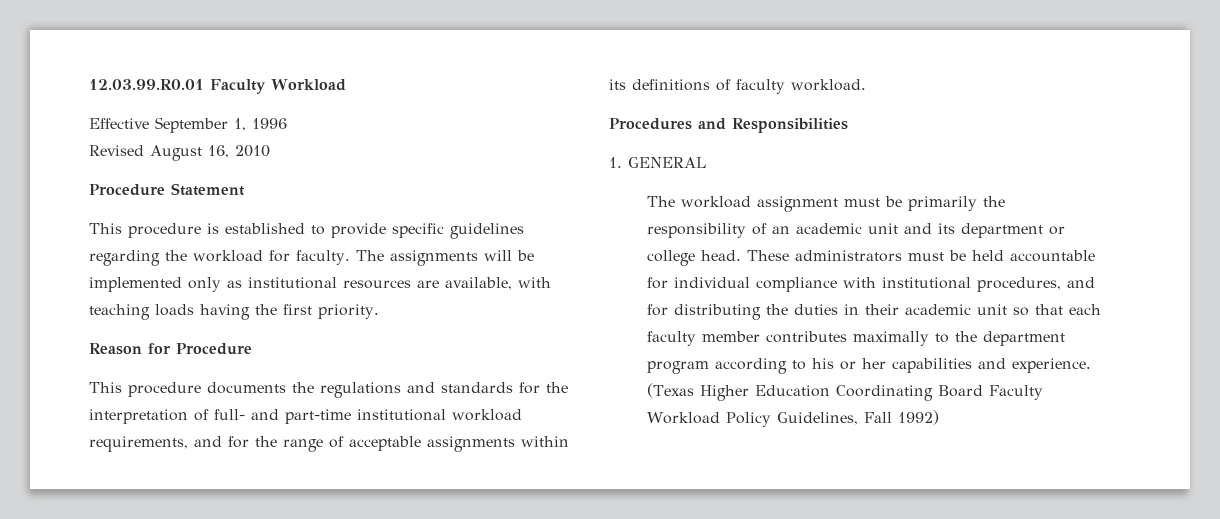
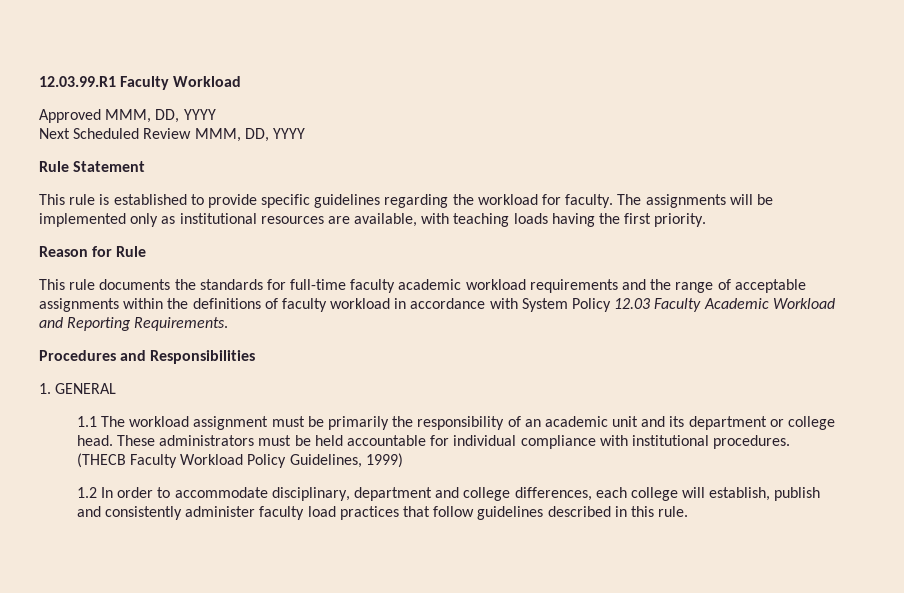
[89,79,204,90] 12.03.99.R0.01 -> [39,76,116,87] 12.03.99.R1
[89,117,287,133] [89,145,270,161] [89,184,165,196] Effective September 1, 1996 // Revised August 16, 2010 // Procedure -> [39,109,216,123] [39,128,305,142] [39,161,69,172] Approved MMM, DD, YYYY // Next Scheduled Review MMM, DD, YYYY // Rule
[128,223,201,238] procedure -> [69,194,96,205] rule
[176,343,252,355] [89,382,201,397] Procedure // This procedure -> [116,246,147,257] [39,279,96,290] Rule // This rule
[320,382,568,398] [89,409,522,424] [89,436,249,452] regulations and standards for the interpretation of full- and part-time institutional workload requirements, and for -> [199,279,647,293] standards for full-time faculty academic workload requirements and
[609,79,626,90] its -> [167,298,189,309] the
[791,79,866,91] workload. -> [330,298,835,312] [39,317,229,331] workload in accordance with System Policy 12.03 Faculty Academic Workload and Reporting Requirements.
(706, 162) none -> [76,416,97,427] 1.1
[977,277,1096,292] [647,304,1102,320] [647,331,1066,346] [647,358,1092,374] [647,383,1044,401] [647,410,940,427] procedures, and for distributing the duties in their academic unit so that each faculty member contributes maximally to the department program according to his or her capabilities and experience. (Texas Higher Education Coordinating Board Faculty Workload Policy Guidelines, Fall 1992) -> [713,435,791,449] [76,453,403,468] [76,487,821,501] [76,506,689,520] procedures. (THECB Faculty Workload Policy Guidelines, 1999) // 1.2 In order to accommodate disciplinary, department and college differences, each college will establish, publish and consistently administer faculty load practices that follow guidelines described in this rule.

